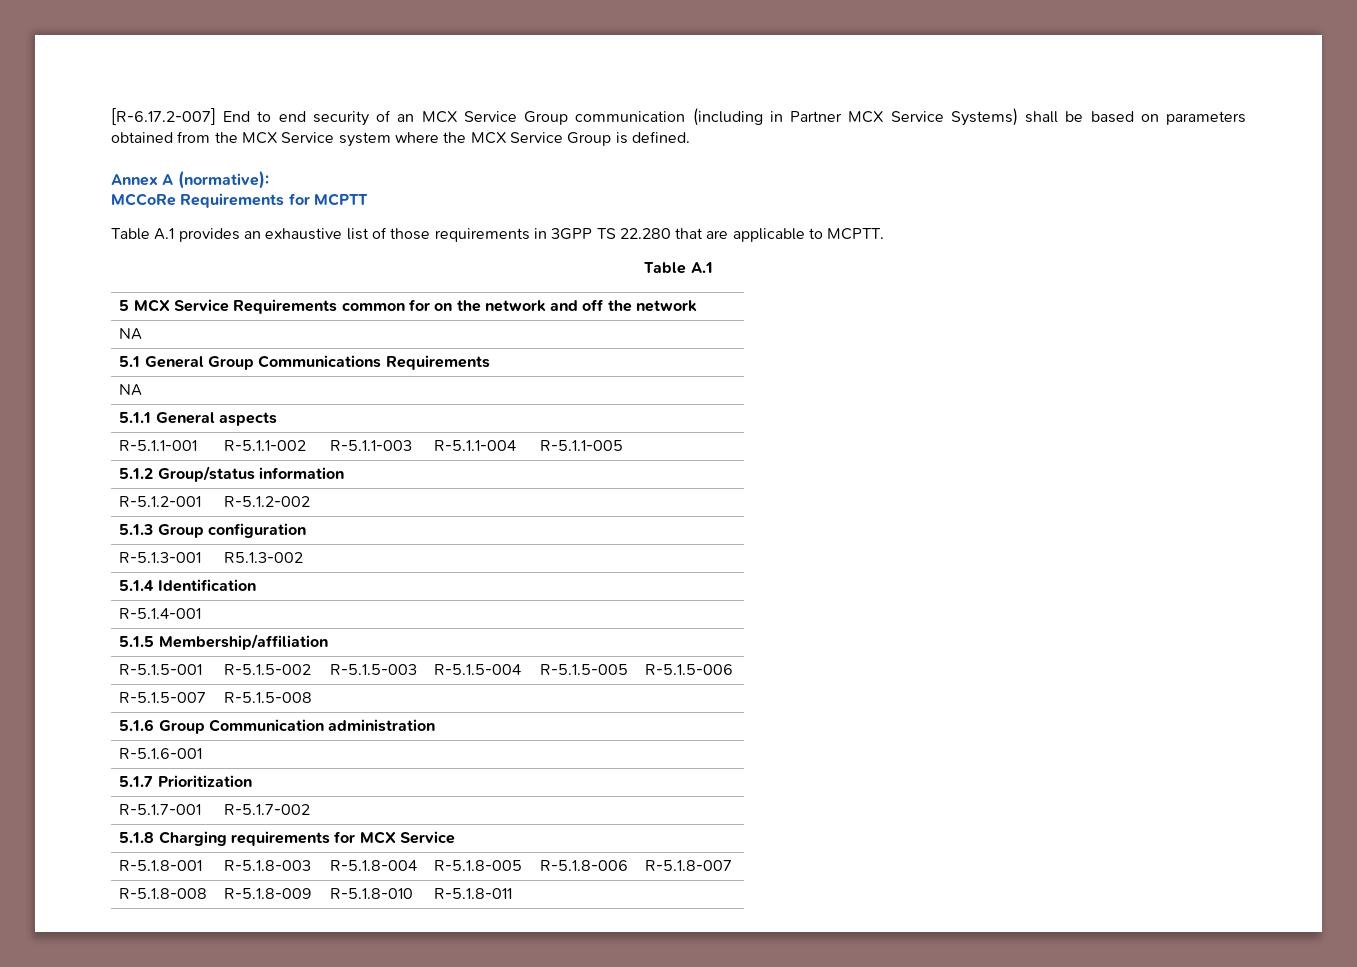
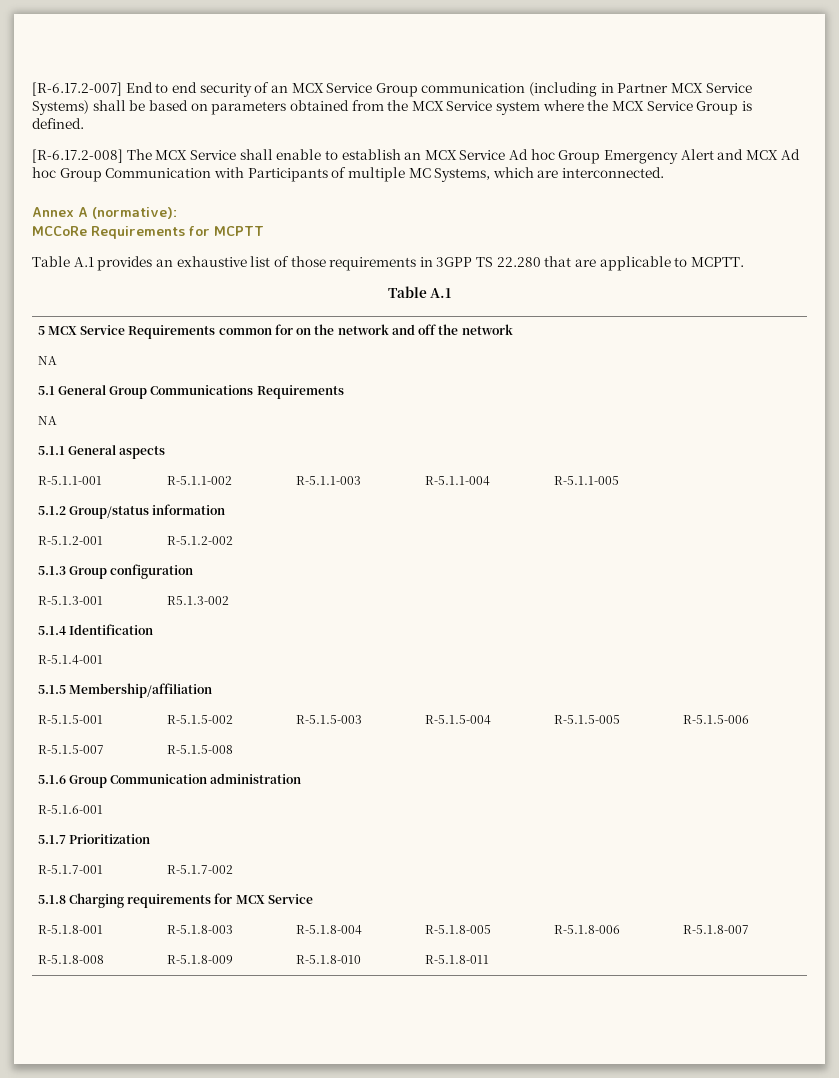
(690, 137) none -> [32,149,800,164] [32,167,665,182] // [R-6.17.2-008] The MCX Service shall enable to establish an MCX Service Ad hoc Group Emergency Alert and MCX Ad hoc Group Communication with Participants of multiple MC Systems, which are interconnected.

